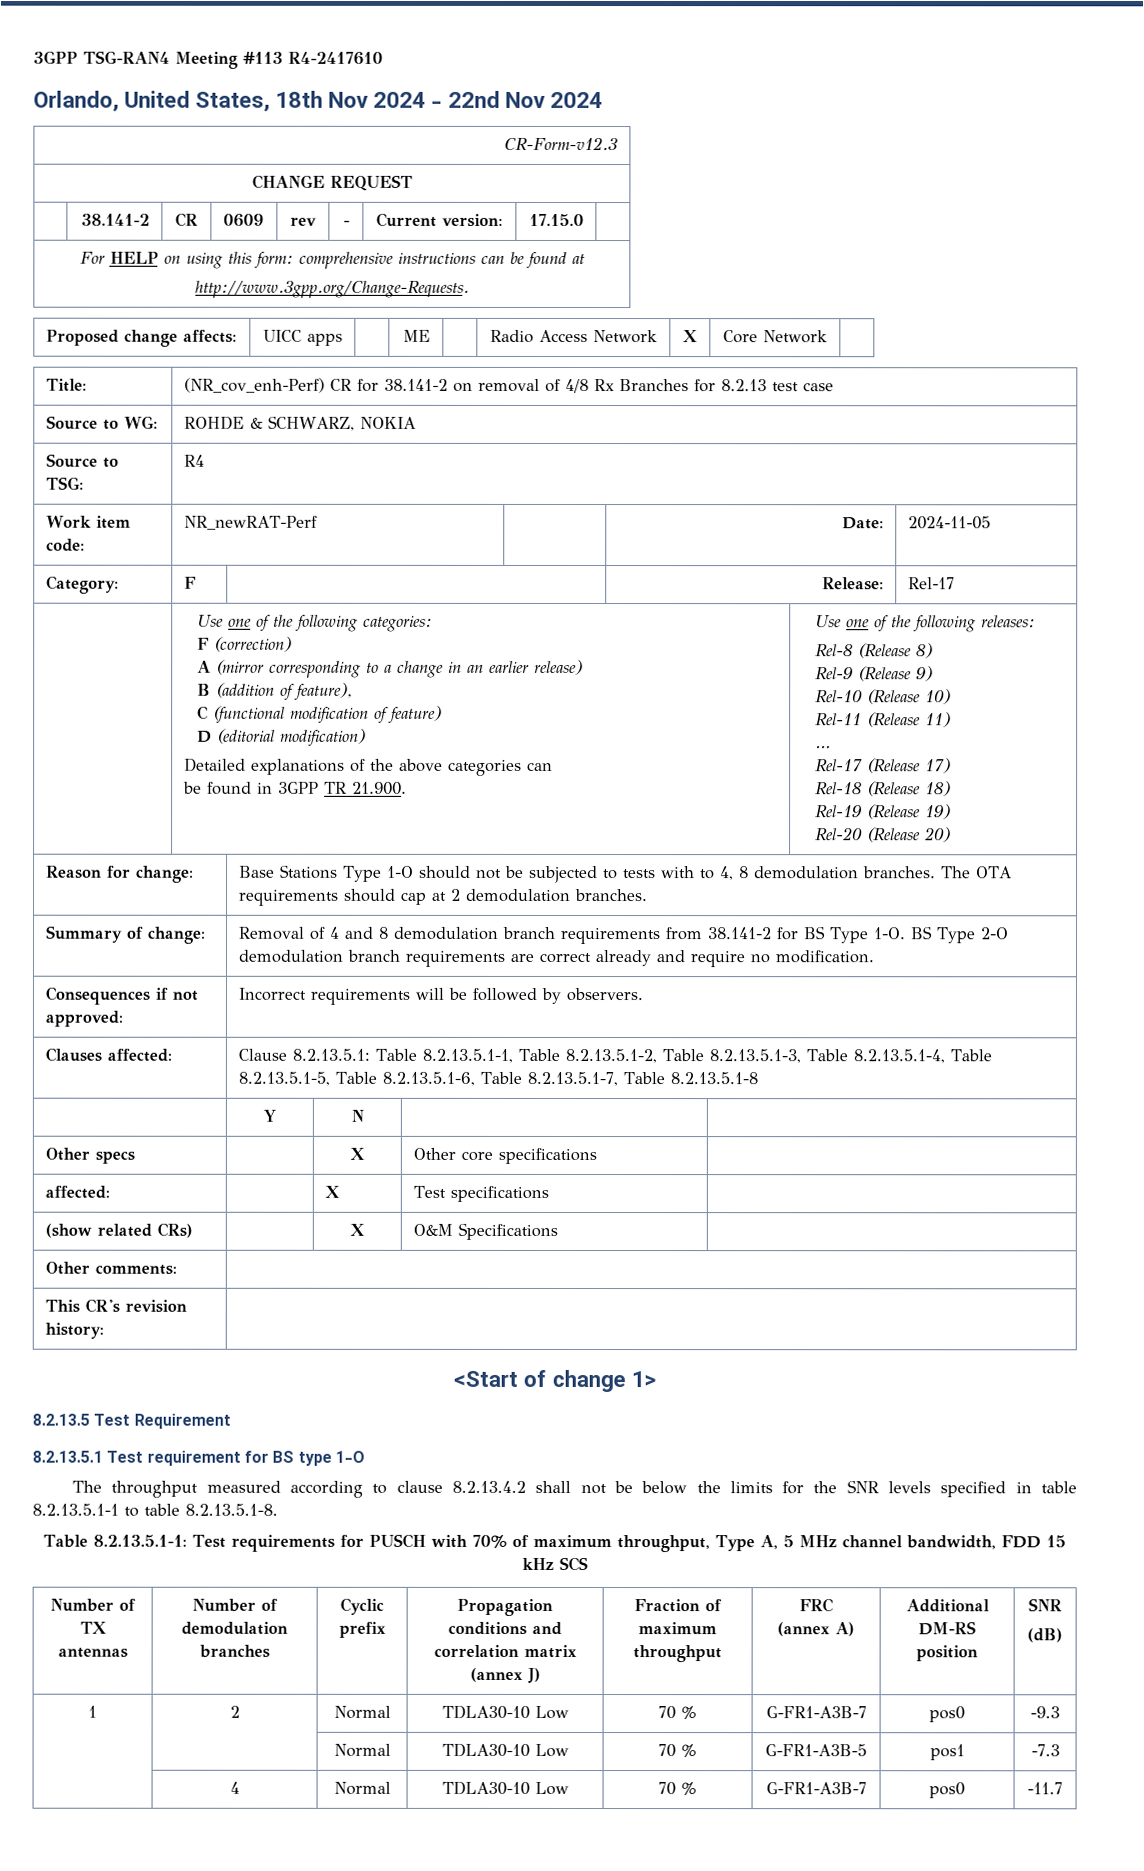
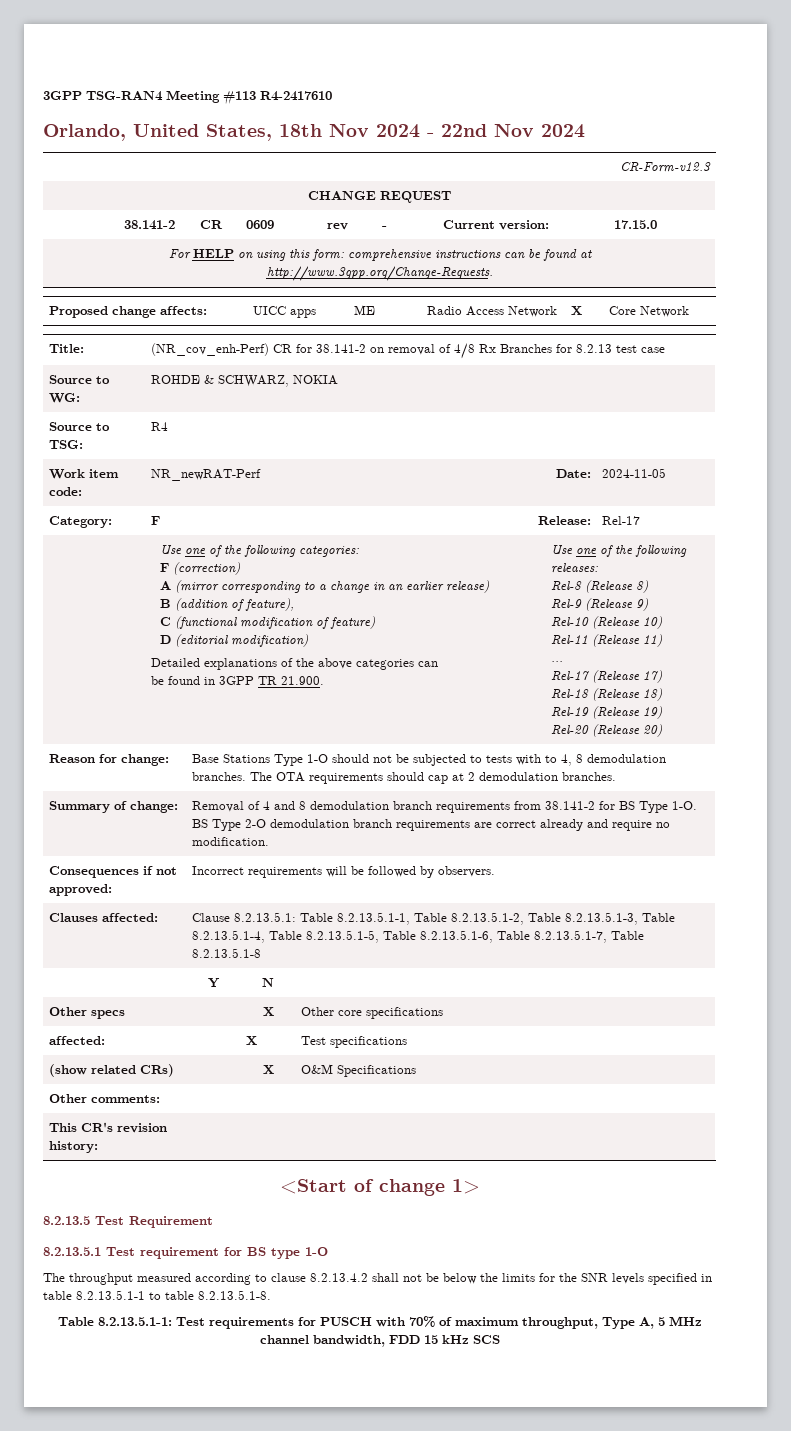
[50,1598,136,1612] [79,1621,107,1634] [57,1647,128,1658] [192,1598,278,1612] [181,1621,288,1635] [198,1644,270,1658] [340,1597,384,1615] [338,1621,386,1638] [457,1598,553,1616] [448,1621,562,1635] [433,1644,577,1659] [469,1667,541,1683] [634,1599,722,1613] [638,1622,717,1636] [633,1645,722,1663] [799,1598,834,1613] [777,1622,855,1637] [905,1599,990,1613] [918,1621,976,1636] [916,1645,978,1662] [1028,1598,1062,1612] [1027,1628,1063,1643] [88,1705,97,1718] [229,1705,240,1718] [333,1705,391,1719] [441,1704,569,1719] [658,1706,697,1720] [765,1706,867,1719] [929,1706,965,1723] [1030,1706,1060,1719] [333,1743,391,1757] [441,1742,569,1757] [658,1744,697,1758] [765,1744,867,1757] [929,1744,965,1761] [1030,1744,1060,1757] [229,1781,240,1794] [333,1781,391,1795] [441,1780,569,1795] [658,1782,697,1796] [765,1782,867,1795] [929,1782,965,1799] [1027,1782,1063,1795] // Number of TX antennas | Number of demodulation branches | Cyclic prefix | Propagation conditions and correlation matrix (annex J) | Fraction of maximum throughput | FRC // (annex A) | Additional DM-RS position | SNR // (dB) // 1 | 2 | Normal | TDLA30-10 Low | 70 % | G-FR1-A3B-7 | pos0 | -9.3 // | | Normal | TDLA30-10 Low | 70 % | G-FR1-A3B-5 | pos1 | -7.3 // | 4 | Normal | TDLA30-10 Low | 70 % | G-FR1-A3B-7 | pos0 | -11.7 -> (500, 1339) none

